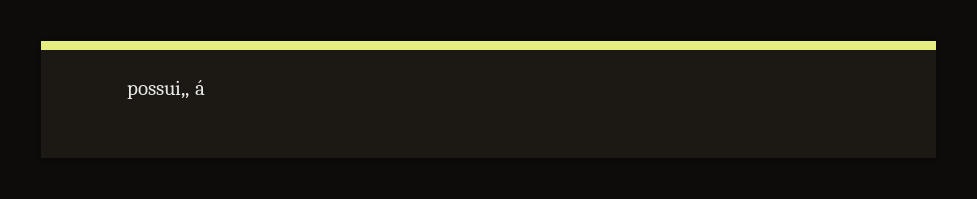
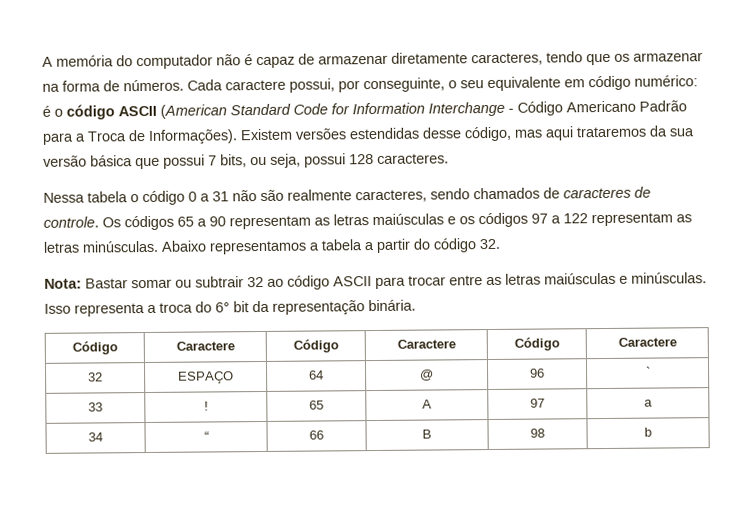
[127,80,205,99] possui,, á -> [42,51,703,70] [42,75,698,93] [42,100,687,120] [42,125,694,145] [43,153,449,170] [43,186,651,206] [43,212,692,231] [43,238,500,255] [44,272,707,290] [44,299,416,317] [71,341,118,355] [175,341,235,351] [292,339,339,353] [396,339,456,349] [513,337,560,351] [617,337,677,347] [88,372,103,382] [178,371,234,384] [309,370,324,380] [420,369,434,381] [530,368,545,378] [645,366,651,377] [88,402,103,412] [203,401,209,411] [309,400,324,410] [422,399,432,409] [530,398,545,408] [644,399,653,407] [88,432,103,442] [203,431,209,441] [309,430,324,440] [422,429,432,439] [530,428,545,438] [644,427,652,437] A memória do computador não é capaz de armazenar diretamente caracteres, tendo que os armazenar na forma de números. Cada caractere possui, por conseguinte, o seu equivalente em código numérico: é o código ASCII (American Standard Code for Information Interchange - Código Americano Padrão para a Troca de Informações). Existem versões estendidas desse código, mas aqui trataremos da sua versão básica que possui 7 bits, ou seja, possui 128 caracteres. // Nessa tabela o código 0 a 31 não são realmente caracteres, sendo chamados de caracteres de controle. Os códigos 65 a 90 representam as letras maiúsculas e os códigos 97 a 122 representam as letras minúsculas. Abaixo representamos a tabela a partir do código 32. // Nota: Bastar somar ou subtrair 32 ao código ASCII para trocar entre as letras maiúsculas e minúsculas. Isso representa a troca do 6° bit da representação binária. // Código | Caractere | Código | Caractere | Código | Caractere // 32 | ESPAÇO | 64 | @ | 96 | ` // 33 | ! | 65 | A | 97 | a // 34 | “ | 66 | B | 98 | b

